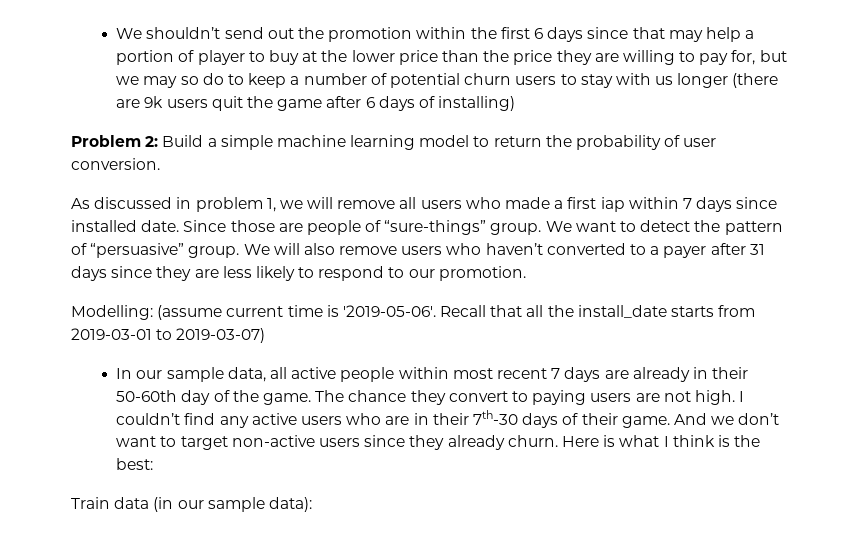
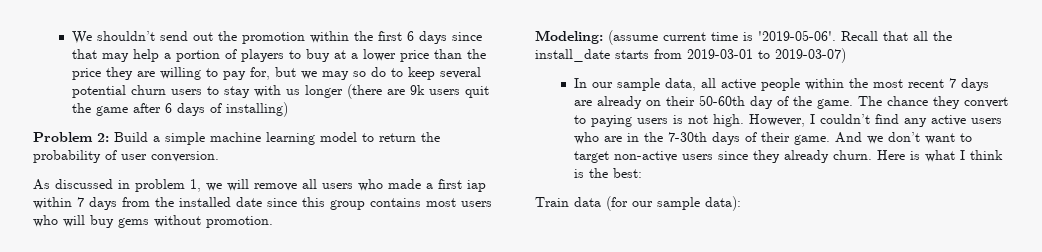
[197,50,245,65] player -> [240,49,284,62] players
[321,50,348,62] the -> [350,53,358,59] a
[290,73,387,85] a number of -> [439,67,481,79] several
[736,197,778,209] [71,220,783,235] [71,243,765,258] [71,266,435,281] since installed date. Since those are people of “sure-things” group. We want to detect the pattern of “persuasive” group. We will also remove users who haven’t converted to a payer after 31 days since they are less likely to respond to our -> [122,197,492,210] [33,215,201,228] from the installed date since this group contains most users who will buy gems without
[71,305,153,320] Modelling: -> [535,30,603,44] Modeling:
(449, 373) none -> [848,78,868,88] the
[692,367,708,379] in -> [645,100,661,106] on
[635,393,660,402] are -> [672,115,683,124] is
(735, 397) none -> [748,114,805,127] However,
[432,410,518,425] their 7th-30 -> [643,132,707,142] the 7-30th
[153,497,174,512] (in -> [606,196,628,211] (for

